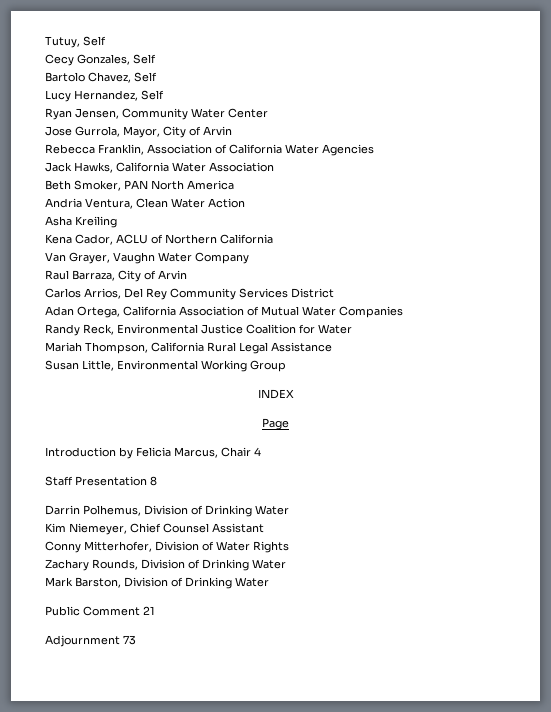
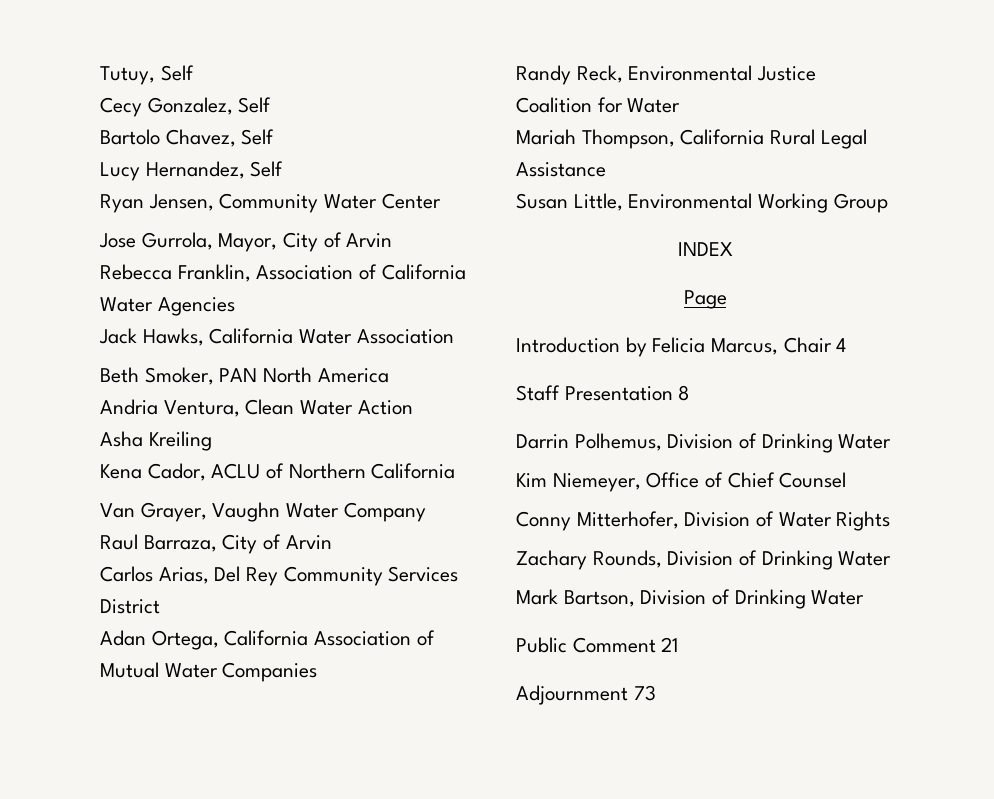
[77,54,130,65] Gonzales, -> [147,97,233,115] Gonzalez,
[84,288,121,299] Arrios, -> [158,567,209,584] Arias,
(127, 529) none -> [646,472,724,488] Office of
[212,523,264,533] Assistant -> (847, 480) none
[75,577,121,588] Barston, -> [563,590,635,607] Bartson,

